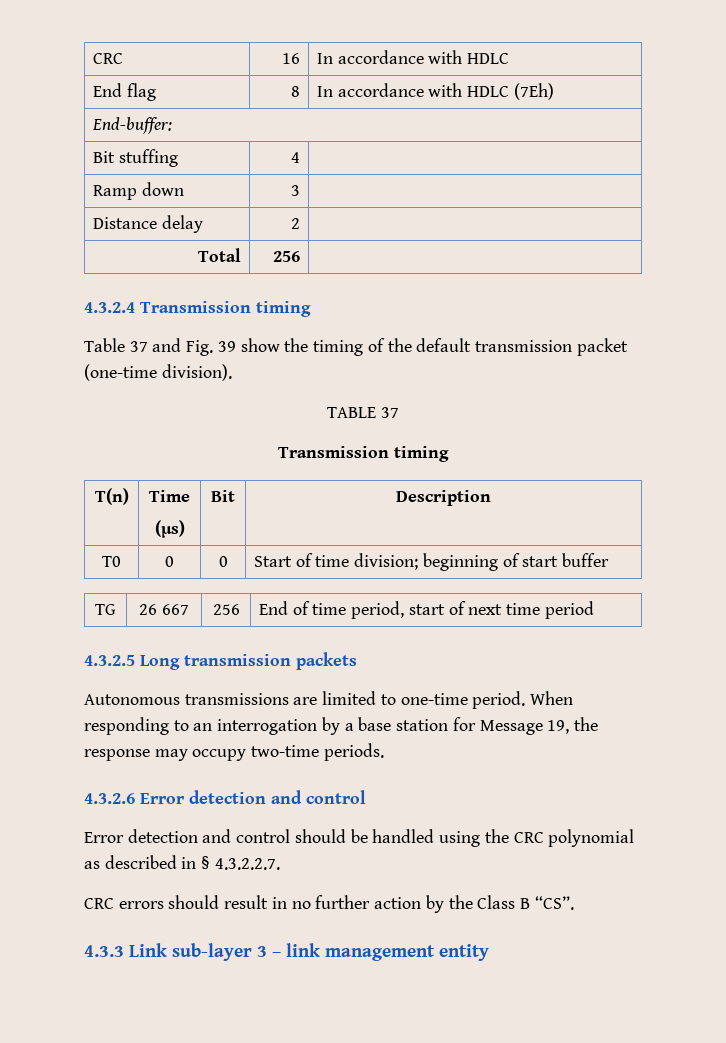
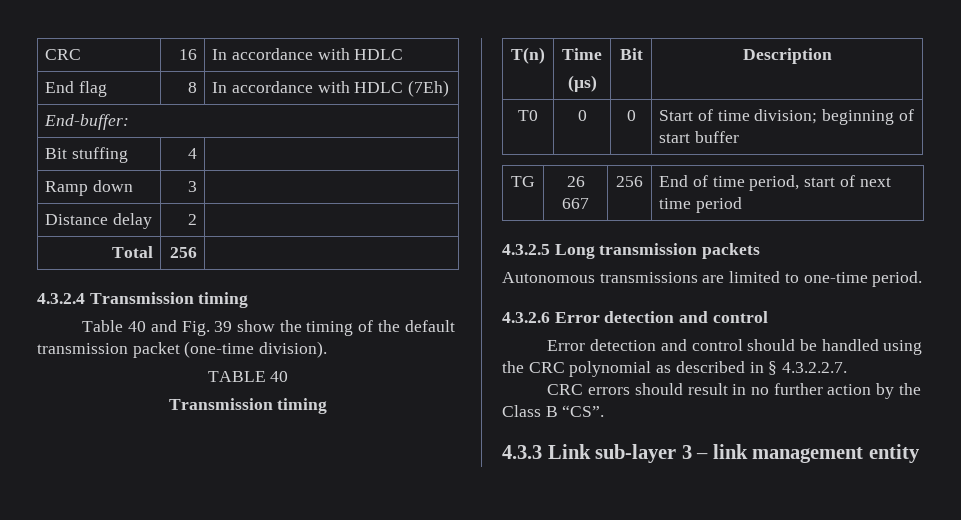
[129,341,148,352] 37 -> [128,321,147,332] 40
[380,407,399,418] 37 -> [270,371,289,382] 40
[530,691,574,705] [84,717,598,735] [84,743,384,761] When responding to an interrogation by a base station for Message 19, the response may occupy two-time periods. -> (923, 279) none

